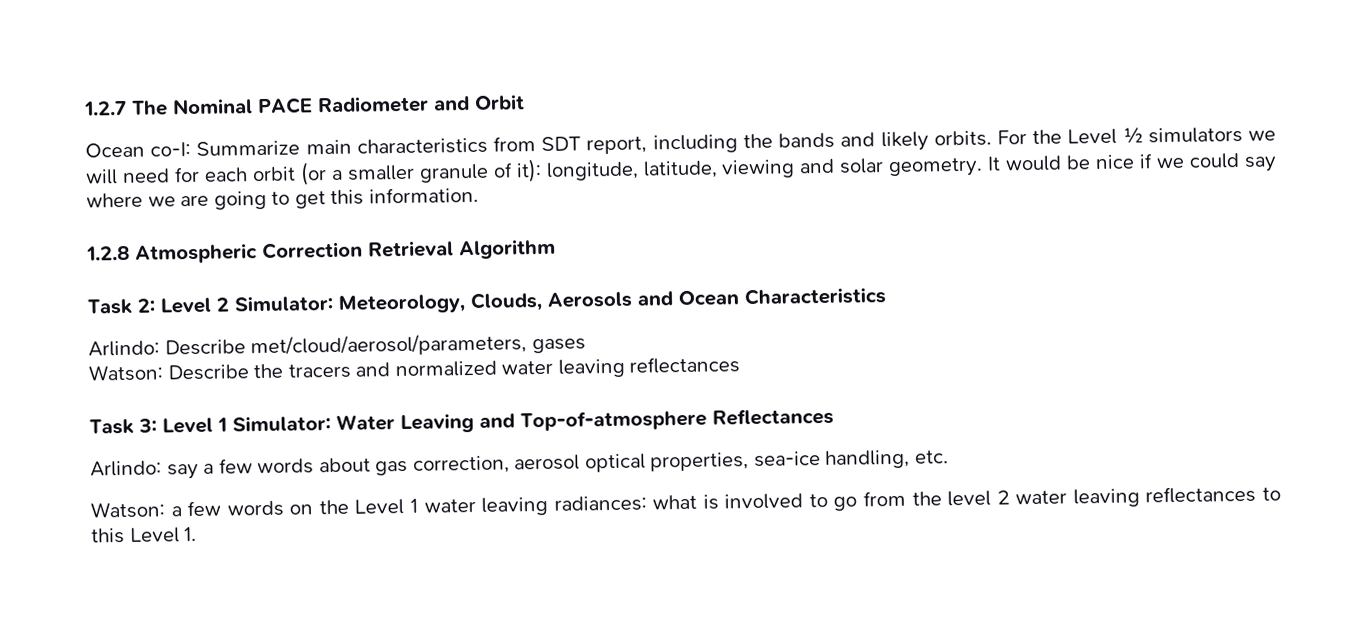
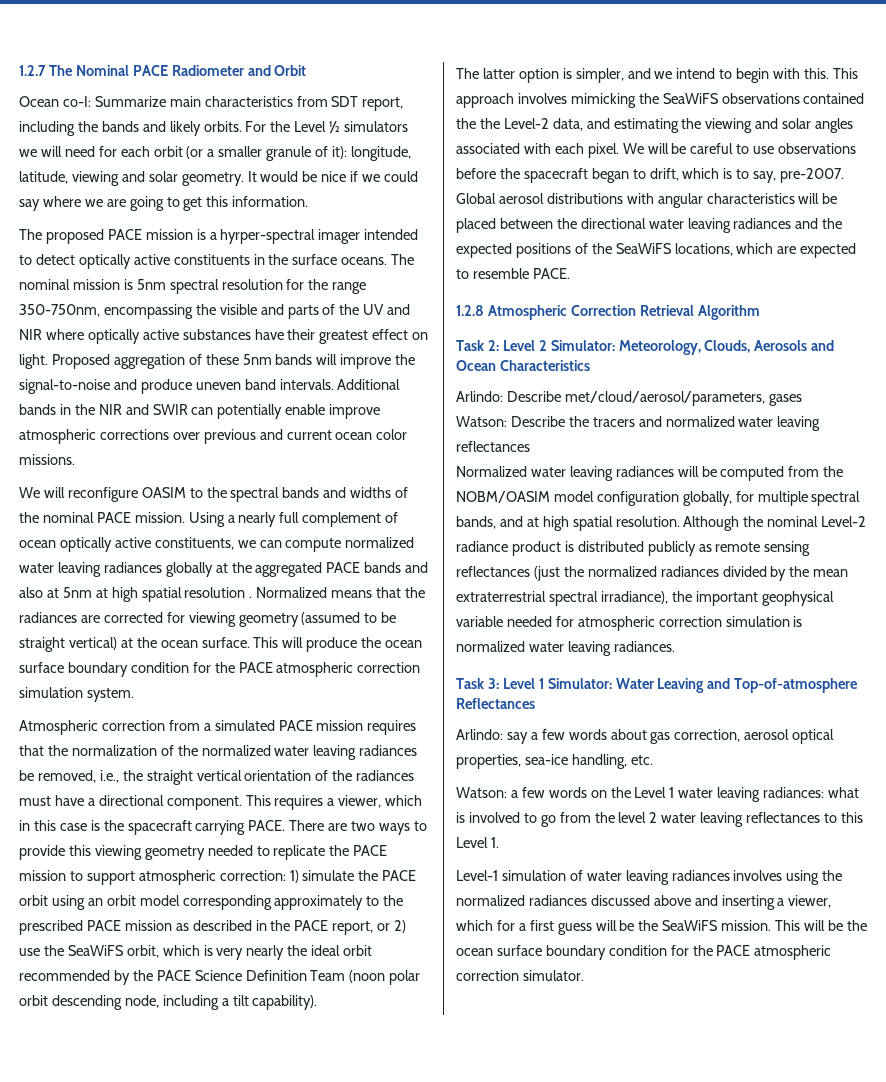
(479, 195) none -> [19,229,419,244] [19,254,415,269] [19,279,367,294] [19,304,411,319] [19,329,429,344] [19,354,416,369] [19,379,401,394] [19,404,381,419] [19,429,408,444] [19,454,75,465] [19,487,409,502] [19,512,399,527] [19,537,415,552] [19,562,429,577] [19,587,426,602] [19,612,397,627] [19,637,423,652] [19,662,421,677] [19,687,134,702] [19,720,417,735] [19,745,418,760] [19,770,415,785] [19,795,423,810] [19,820,427,835] [19,845,388,860] [19,870,417,885] [19,895,404,910] [19,920,407,935] [19,945,373,960] [19,970,421,985] [19,995,318,1010] [456,68,858,83] [456,93,865,108] [456,118,854,133] [456,143,857,158] [456,168,845,183] [456,193,838,208] [456,218,843,233] [456,243,857,258] [456,268,570,279] // The proposed PACE mission is a hyrper-spectral imager intended to detect optically active constituents in the surface oceans. The nominal mission is 5nm spectral resolution for the range 350-750nm, encompassing the visible and parts of the UV and NIR where optically active substances have their greatest effect on light. Proposed aggregation of these 5nm bands will improve the signal-to-noise and produce uneven band intervals. Additional bands in the NIR and SWIR can potentially enable improve atmospheric corrections over previous and current ocean color missions. // We will reconfigure OASIM to the spectral bands and widths of the nominal PACE mission. Using a nearly full complement of ocean optically active constituents, we can compute normalized water leaving radiances globally at the aggregated PACE bands and also at 5nm at high spatial resolution . Normalized means that the radiances are corrected for viewing geometry (assumed to be straight vertical) at the ocean surface. This will produce the ocean surface boundary condition for the PACE atmospheric correction simulation system. // Atmospheric correction from a simulated PACE mission requires that the normalization of the normalized water leaving radiances be removed, i.e., the straight vertical orientation of the radiances must have a directional component. This requires a viewer, which in this case is the spacecraft carrying PACE. There are two ways to provide this viewing geometry needed to replicate the PACE mission to support atmospheric correction: 1) simulate the PACE orbit using an orbit model corresponding approximately to the prescribed PACE mission as described in the PACE report, or 2) use the SeaWiFS orbit, which is very nearly the ideal orbit recommended by the PACE Science Definition Team (noon polar orbit descending node, including a tilt capability). // The latter option is simpler, and we intend to begin with this. This approach involves mimicking the SeaWiFS observations contained the the Level-2 data, and estimating the viewing and solar angles associated with each pixel. We will be careful to use observations before the spacecraft began to drift, which is to say, pre-2007. Global aerosol distributions with angular characteristics will be placed between the directional water leaving radiances and the expected positions of the SeaWiFS locations, which are expected to resemble PACE.
(741, 365) none -> [456,466,844,481] [456,491,861,506] [456,516,867,531] [456,541,811,556] [456,566,849,581] [456,591,834,606] [456,616,803,631] [456,641,675,656] // Normalized water leaving radiances will be computed from the NOBM/OASIM model configuration globally, for multiple spectral bands, and at high spatial resolution. Although the nominal Level-2 radiance product is distributed publicly as remote sensing reflectances (just the normalized radiances divided by the mean extraterrestrial spectral irradiance), the important geophysical variable needed for atmospheric correction simulation is normalized water leaving radiances.
(198, 534) none -> [456,870,843,885] [456,895,832,910] [456,920,867,935] [456,945,832,960] [456,970,584,981] // Level-1 simulation of water leaving radiances involves using the normalized radiances discussed above and inserting a viewer, which for a first guess will be the SeaWiFS mission. This will be the ocean surface boundary condition for the PACE atmospheric correction simulator.

